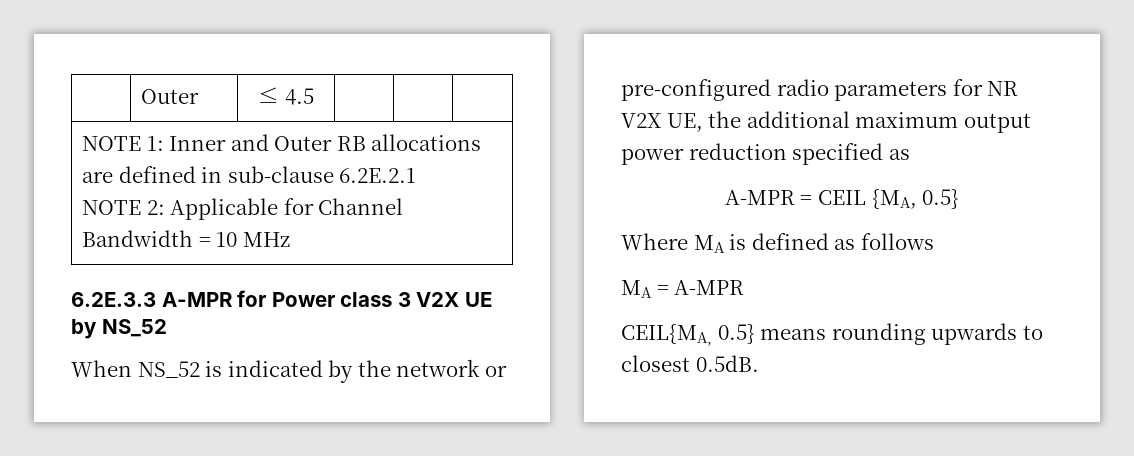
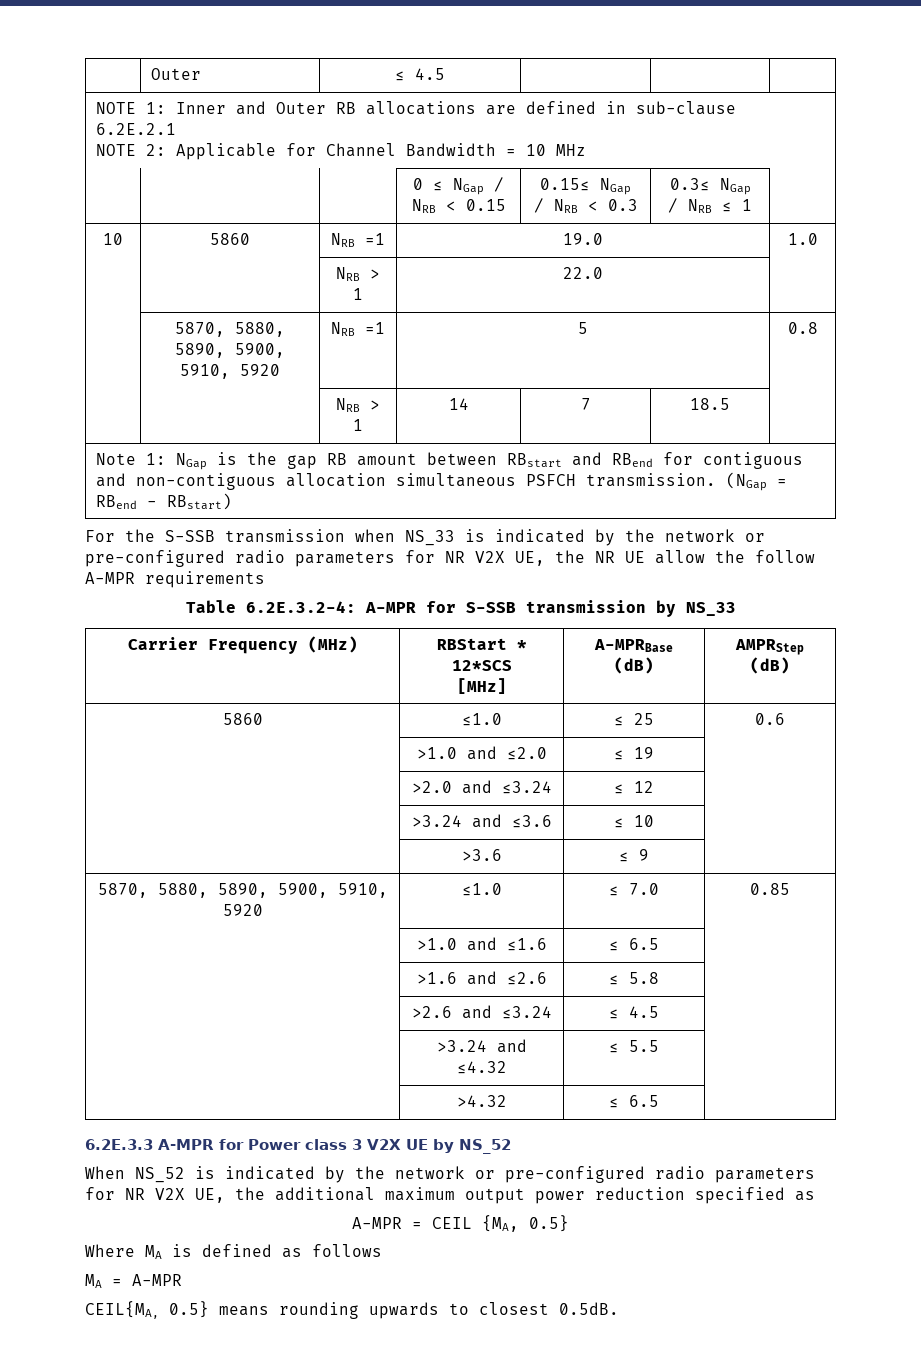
(290, 239) none -> [413,177,504,195] [411,199,506,213] [540,178,631,195] [533,198,638,213] [669,178,751,195] [668,198,752,213] [103,233,123,245] [210,233,250,245] [331,233,385,247] [563,233,603,245] [787,233,818,245] [336,267,380,281] [353,288,363,300] [563,267,603,279] [175,322,285,337] [175,343,285,358] [180,364,280,379] [331,322,385,336] [578,322,588,334] [787,322,818,334] [336,398,380,412] [353,419,363,431] [448,398,469,410] [580,398,591,410] [690,398,730,410] [95,452,803,470] [95,472,787,491] [95,493,232,510] [85,529,765,546] [85,550,815,567] [85,571,265,588] [185,600,736,617] [127,636,358,654] [436,638,527,650] [451,660,512,671] [456,678,507,694] [594,639,673,652] [614,657,654,674] [735,639,804,655] [750,657,790,674] [222,713,263,725] [461,713,502,726] [614,713,654,726] [755,713,785,725] [416,746,547,760] [614,747,654,760] [411,780,552,794] [614,781,654,794] [411,814,552,828] [614,815,654,828] [461,849,502,861] [619,849,649,862] [97,883,388,898] [222,904,263,916] [461,883,502,896] [609,883,659,896] [750,883,790,895] [416,937,547,951] [609,938,659,951] [416,971,547,985] [609,972,659,985] [411,1005,552,1019] [609,1006,659,1019] [436,1039,527,1053] [456,1061,507,1074] [609,1040,659,1053] [456,1095,507,1107] [609,1095,659,1108] // | | | 0 ≤ NGap / NRB < 0.15 | 0.15≤ NGap / NRB < 0.3 | 0.3≤ NGap / NRB ≤ 1 | // 10 | 5860 | NRB =1 | 19.0 | 1.0 // | | NRB > 1 | 22.0 | // | 5870, 5880, 5890, 5900, 5910, 5920 | NRB =1 | 5 | 0.8 // | | NRB > 1 | 14 | 7 | 18.5 | // Note 1: NGap is the gap RB amount between RBstart and RBend for contiguous and non-contiguous allocation simultaneous PSFCH transmission. (NGap = RBend - RBstart) // For the S-SSB transmission when NS_33 is indicated by the network or pre-configured radio parameters for NR V2X UE, the NR UE allow the follow A-MPR requirements // Table 6.2E.3.2-4: A-MPR for S-SSB transmission by NS_33 // Carrier Frequency (MHz) | RBStart * 12*SCS // [MHz] | A-MPRBase (dB) | AMPRStep (dB) // 5860 | ≤1.0 | ≤ 25 | 0.6 // | >1.0 and ≤2.0 | ≤ 19 | // | >2.0 and ≤3.24 | ≤ 12 | // | >3.24 and ≤3.6 | ≤ 10 | // | >3.6 | ≤ 9 | // 5870, 5880, 5890, 5900, 5910, 5920 | ≤1.0 | ≤ 7.0 | 0.85 // | >1.0 and ≤1.6 | ≤ 6.5 | // | >1.6 and ≤2.6 | ≤ 5.8 | // | >2.6 and ≤3.24 | ≤ 4.5 | // | >3.24 and ≤4.32 | ≤ 5.5 | // | >4.32 | ≤ 6.5 |

